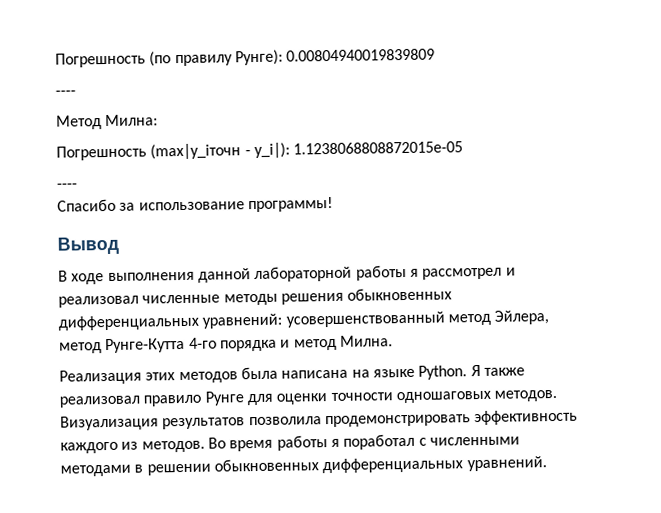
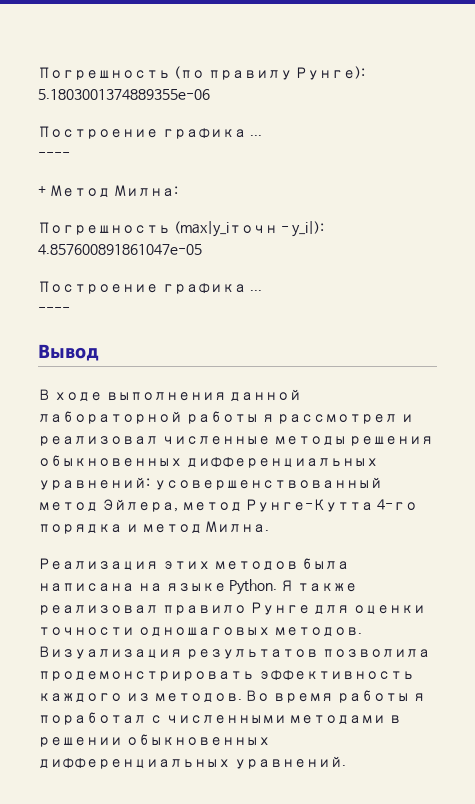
[286,48,436,62] [55,90,76,96] 0.00804940019839809 // ---- // -> [38,89,210,100] [38,126,262,139] [38,152,70,158] [38,186,46,195] 5.1803001374889355e-06 // Построение графика ... // ---- // +
[293,141,464,155] [56,183,78,189] [57,196,333,213] 1.1238068808872015e-05 // ---- // Спасибо за использование программы! -> [38,244,202,255] [38,281,262,294] [38,307,70,313] 4.857600891861047e-05 // Построение графика ... // ----

